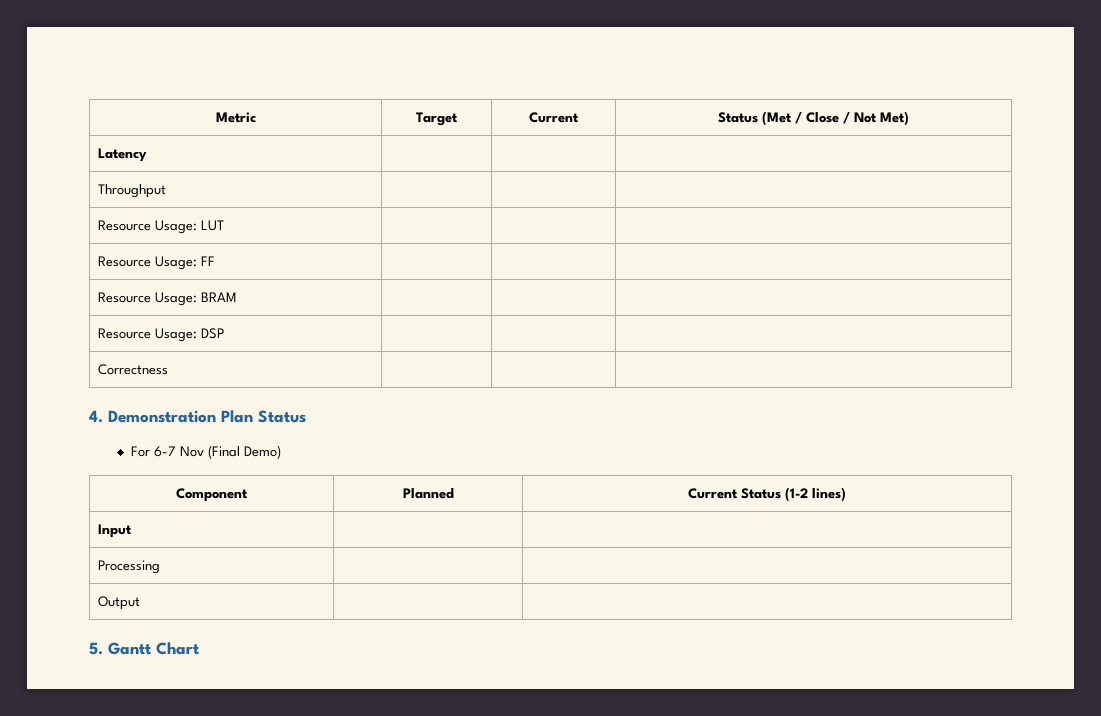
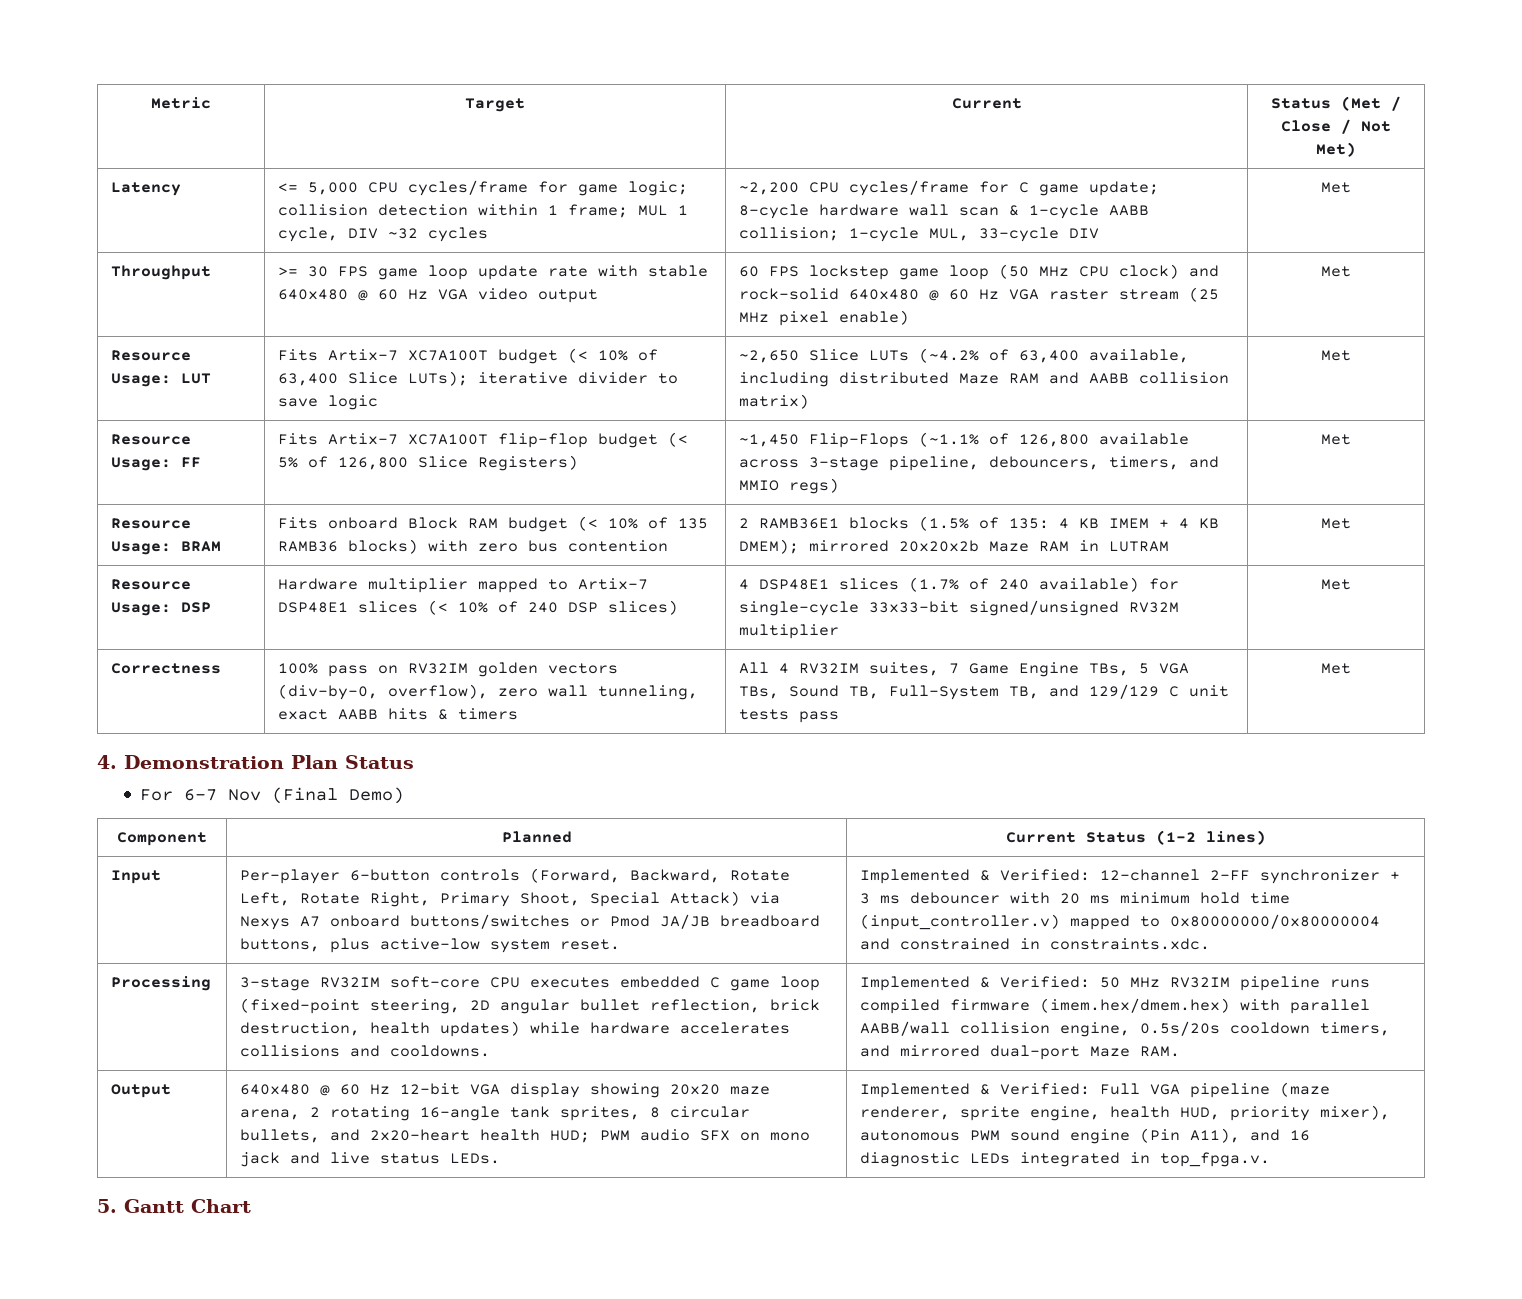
[98,184,167,198] [98,220,225,234] [98,256,216,270] [98,292,238,306] [98,328,225,342] [98,364,169,375] | | // Throughput | | | // Resource Usage: LUT | | | // Resource Usage: FF | | | // Resource Usage: BRAM | | | // Resource Usage: DSP | | | // Correctness | | | -> [278,180,689,196] [278,204,689,218] [278,227,489,242] [739,180,1160,196] [739,204,1150,219] [739,227,1100,242] [1321,182,1351,193] [111,265,212,280] [278,265,709,280] [278,288,599,303] [739,264,1220,280] [739,287,1220,302] [739,310,910,326] [1321,266,1351,277] [111,350,192,361] [111,373,212,387] [278,348,659,364] [278,371,679,386] [278,395,379,410] [739,348,1190,363] [739,372,1230,387] [739,394,810,409] [1321,350,1351,361] [111,434,192,445] [111,457,202,471] [278,432,689,448] [278,455,579,471] [739,432,1190,448] [739,456,1220,471] [739,478,840,494] [1321,434,1351,445] [111,518,192,529] [111,541,222,555] [278,516,709,532] [278,539,669,554] [739,516,1220,531] [739,539,1170,554] [1321,518,1351,529] [111,579,192,590] [111,602,212,616] [278,578,649,593] [278,600,679,615] [739,577,1180,592] [739,600,1180,616] [739,624,840,639] [1321,579,1351,590] [111,663,222,674] [278,662,619,677] [278,684,699,700] [278,708,519,720] [739,662,1190,677] [739,684,1230,700] [739,709,840,723] [1321,663,1351,674] <= 5,000 CPU cycles/frame for game logic; collision detection within 1 frame; MUL 1 cycle, DIV ~32 cycles | ~2,200 CPU cycles/frame for C game update; 8-cycle hardware wall scan & 1-cycle AABB collision; 1-cycle MUL, 33-cycle DIV | Met // Throughput | >= 30 FPS game loop update rate with stable 640x480 @ 60 Hz VGA video output | 60 FPS lockstep game loop (50 MHz CPU clock) and rock-solid 640x480 @ 60 Hz VGA raster stream (25 MHz pixel enable) | Met // Resource Usage: LUT | Fits Artix-7 XC7A100T budget (< 10% of 63,400 Slice LUTs); iterative divider to save logic | ~2,650 Slice LUTs (~4.2% of 63,400 available, including distributed Maze RAM and AABB collision matrix) | Met // Resource Usage: FF | Fits Artix-7 XC7A100T flip-flop budget (< 5% of 126,800 Slice Registers) | ~1,450 Flip-Flops (~1.1% of 126,800 available across 3-stage pipeline, debouncers, timers, and MMIO regs) | Met // Resource Usage: BRAM | Fits onboard Block RAM budget (< 10% of 135 RAMB36 blocks) with zero bus contention | 2 RAMB36E1 blocks (1.5% of 135: 4 KB IMEM + 4 KB DMEM); mirrored 20x20x2b Maze RAM in LUTRAM | Met // Resource Usage: DSP | Hardware multiplier mapped to Artix-7 DSP48E1 slices (< 10% of 240 DSP slices) | 4 DSP48E1 slices (1.7% of 240 available) for single-cycle 33x33-bit signed/unsigned RV32M multiplier | Met // Correctness | 100% pass on RV32IM golden vectors (div-by-0, overflow), zero wall tunneling, exact AABB hits & timers | All 4 RV32IM suites, 7 Game Engine TBs, 5 VGA TBs, Sound TB, Full-System TB, and 129/129 C unit tests pass | Met
[98,560,161,574] [98,596,141,610] | // Processing | | // Output | | -> [240,868,791,884] [240,891,781,907] [240,914,821,930] [240,938,621,953] [860,869,1401,884] [860,892,1291,904] [860,914,1381,930] [860,938,1211,950] [111,976,212,991] [240,976,821,991] [240,998,821,1014] [240,1021,791,1037] [240,1045,491,1057] [860,976,1371,991] [860,998,1371,1014] [860,1021,1391,1037] [860,1045,1181,1060] [111,1084,172,1098] [240,1083,771,1098] [240,1106,751,1121] [240,1129,811,1143] [240,1152,501,1167] [860,1082,1331,1098] [860,1105,1391,1121] [860,1128,1311,1144] [860,1152,1271,1167] Per-player 6-button controls (Forward, Backward, Rotate Left, Rotate Right, Primary Shoot, Special Attack) via Nexys A7 onboard buttons/switches or Pmod JA/JB breadboard buttons, plus active-low system reset. | Implemented & Verified: 12-channel 2-FF synchronizer + 3 ms debouncer with 20 ms minimum hold time (input_controller.v) mapped to 0x80000000/0x80000004 and constrained in constraints.xdc. // Processing | 3-stage RV32IM soft-core CPU executes embedded C game loop (fixed-point steering, 2D angular bullet reflection, brick destruction, health updates) while hardware accelerates collisions and cooldowns. | Implemented & Verified: 50 MHz RV32IM pipeline runs compiled firmware (imem.hex/dmem.hex) with parallel AABB/wall collision engine, 0.5s/20s cooldown timers, and mirrored dual-port Maze RAM. // Output | 640x480 @ 60 Hz 12-bit VGA display showing 20x20 maze arena, 2 rotating 16-angle tank sprites, 8 circular bullets, and 2x20-heart health HUD; PWM audio SFX on mono jack and live status LEDs. | Implemented & Verified: Full VGA pipeline (maze renderer, sprite engine, health HUD, priority mixer), autonomous PWM sound engine (Pin A11), and 16 diagnostic LEDs integrated in top_fpga.v.

